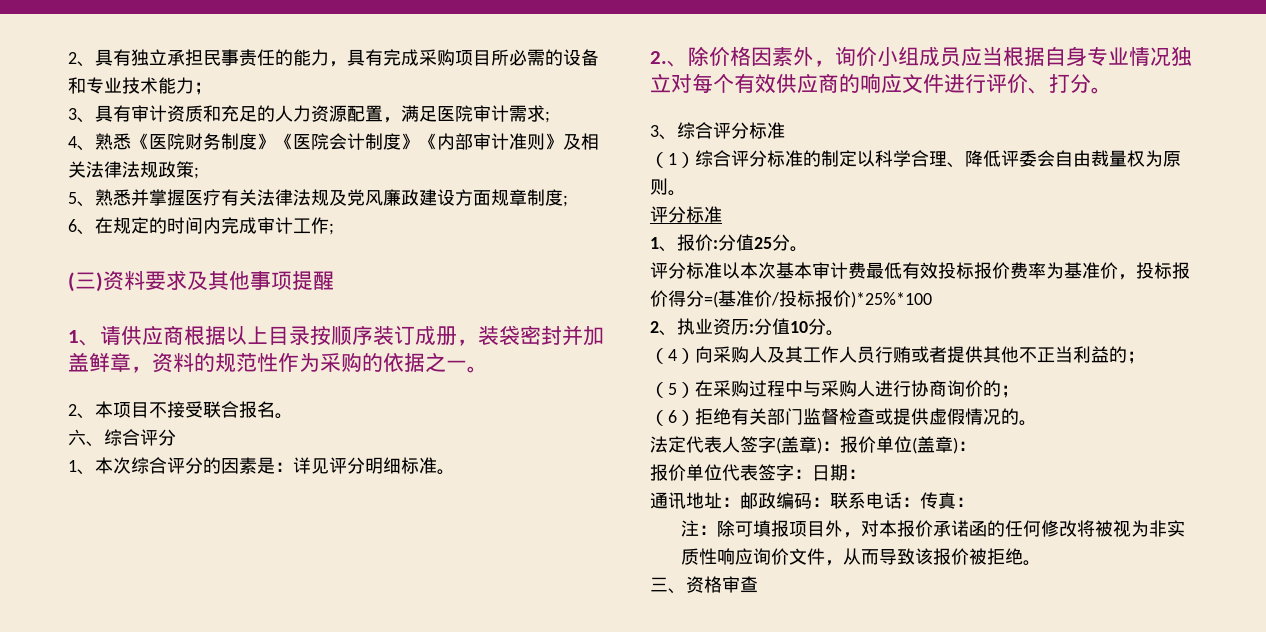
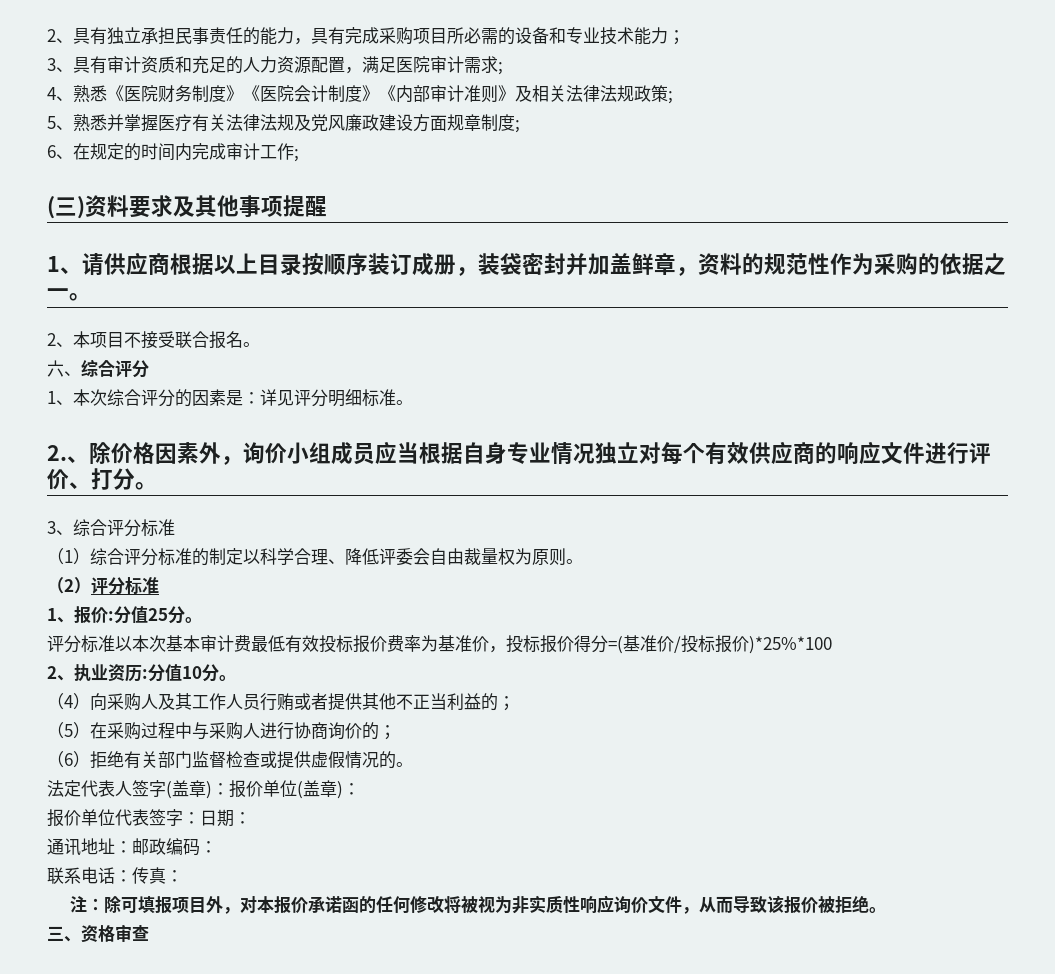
(686, 193) none -> [47,577,91,594] （2）
(830, 502) none -> (217, 847) //

